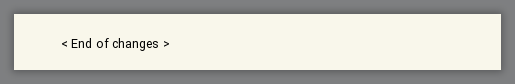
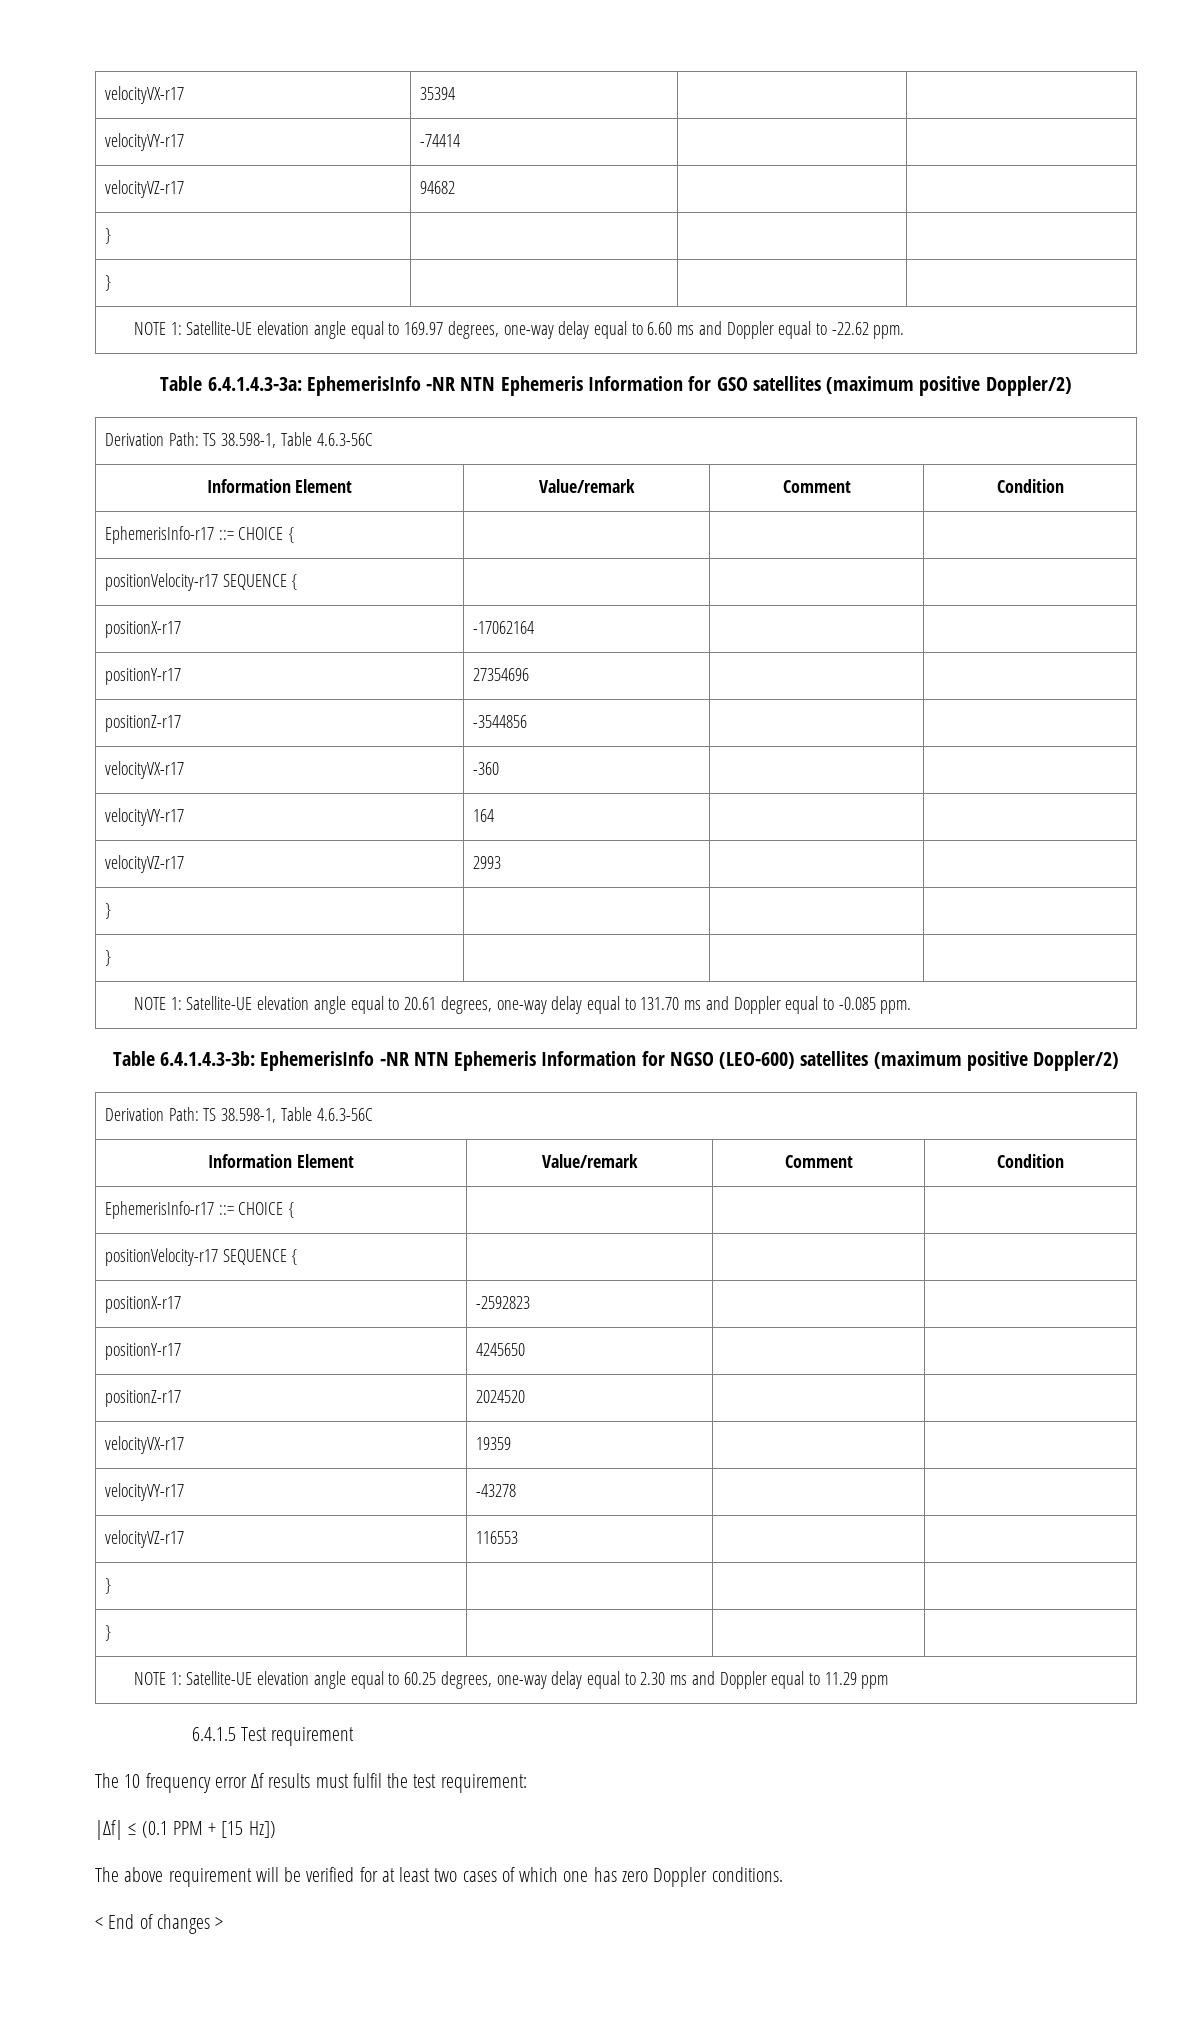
(61, 44) none -> [104,86,184,104] [419,87,455,100] [104,133,184,151] [419,134,460,147] [104,180,184,198] [419,181,455,194] [104,228,111,244] [104,275,111,291] [133,321,905,339] [160,376,1072,396] [104,432,373,448] [206,479,353,493] [539,479,635,493] [782,480,851,493] [996,479,1064,493] [104,526,295,544] [104,573,298,591] [104,621,181,638] [472,621,534,634] [104,668,181,685] [472,668,529,681] [104,715,181,732] [472,715,527,728] [104,761,184,779] [472,762,499,775] [104,808,184,826] [472,809,494,822] [104,855,184,873] [472,856,501,869] [104,903,111,919] [104,950,111,966] [133,996,912,1014] [112,1051,1120,1071] [104,1107,373,1123] [208,1154,354,1168] [542,1154,638,1168] [784,1155,853,1168] [997,1154,1064,1168] [104,1201,295,1219] [104,1248,298,1266] [104,1296,181,1313] [475,1296,530,1309] [104,1343,181,1360] [475,1343,525,1356] [104,1390,181,1407] [475,1390,525,1403] [104,1436,184,1454] [475,1437,511,1450] [104,1483,184,1501] [475,1484,516,1497] [104,1530,184,1548] [475,1531,518,1544] [104,1578,111,1594] [104,1625,111,1641] [133,1671,889,1689] [191,1727,355,1746] [95,1773,527,1793] [95,1820,276,1840] [95,1867,783,1887] velocityVX-r17 | 35394 | | // velocityVY-r17 | -74414 | | // velocityVZ-r17 | 94682 | | // } | | | // } | | | // NOTE 1: Satellite-UE elevation angle equal to 169.97 degrees, one-way delay equal to 6.60 ms and Doppler equal to -22.62 ppm. // Table 6.4.1.4.3-3a: EphemerisInfo -NR NTN Ephemeris Information for GSO satellites (maximum positive Doppler/2) // Derivation Path: TS 38.598-1, Table 4.6.3-56C // Information Element | Value/remark | Comment | Condition // EphemerisInfo-r17 ::= CHOICE { | | | // positionVelocity-r17 SEQUENCE { | | | // positionX-r17 | -17062164 | | // positionY-r17 | 27354696 | | // positionZ-r17 | -3544856 | | // velocityVX-r17 | -360 | | // velocityVY-r17 | 164 | | // velocityVZ-r17 | 2993 | | // } | | | // } | | | // NOTE 1: Satellite-UE elevation angle equal to 20.61 degrees, one-way delay equal to 131.70 ms and Doppler equal to -0.085 ppm. // Table 6.4.1.4.3-3b: EphemerisInfo -NR NTN Ephemeris Information for NGSO (LEO-600) satellites (maximum positive Doppler/2) // Derivation Path: TS 38.598-1, Table 4.6.3-56C // Information Element | Value/remark | Comment | Condition // EphemerisInfo-r17 ::= CHOICE { | | | // positionVelocity-r17 SEQUENCE { | | | // positionX-r17 | -2592823 | | // positionY-r17 | 4245650 | | // positionZ-r17 | 2024520 | | // velocityVX-r17 | 19359 | | // velocityVY-r17 | -43278 | | // velocityVZ-r17 | 116553 | | // } | | | // } | | | // NOTE 1: Satellite-UE elevation angle equal to 60.25 degrees, one-way delay equal to 2.30 ms and Doppler equal to 11.29 ppm // 6.4.1.5 Test requirement // The 10 frequency error Δf results must fulfil the test requirement: // |Δf| ≤ (0.1 PPM + [15 Hz]) // The above requirement will be verified for at least two cases of which one has zero Doppler conditions. //

